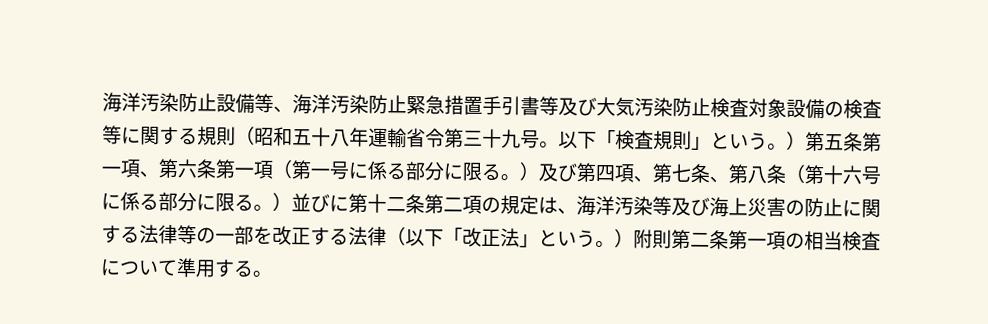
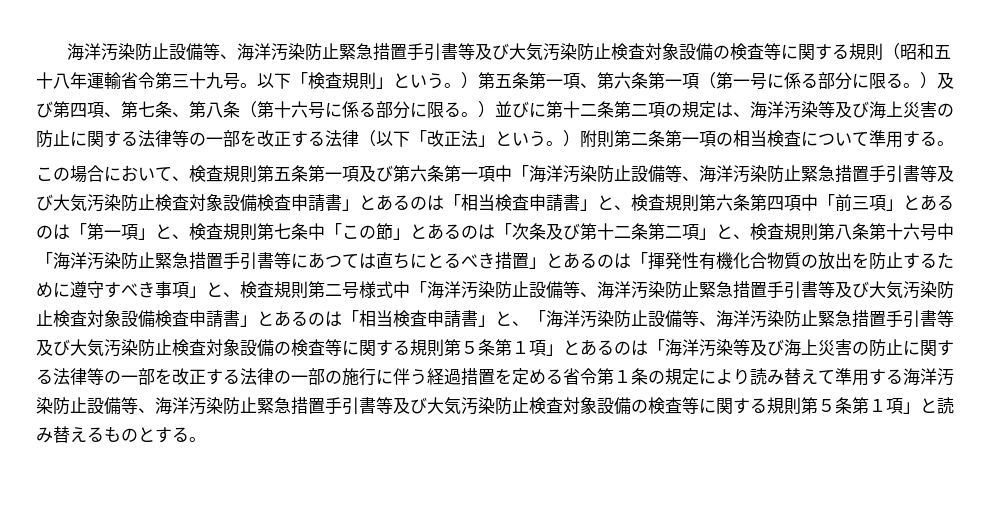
(272, 273) none -> [36,165,954,183] [36,194,954,212] [36,223,954,241] [36,252,954,270] [36,281,954,299] [36,310,954,328] [36,339,954,357] [36,368,954,386] [36,397,954,415] [36,426,206,443] // この場合において、検査規則第五条第一項及び第六条第一項中「海洋汚染防止設備等、海洋汚染防止緊急措置手引書等及び大気汚染防止検査対象設備検査申請書」とあるのは「相当検査申請書」と、検査規則第六条第四項中「前三項」とあるのは「第一項」と、検査規則第七条中「この節」とあるのは「次条及び第十二条第二項」と、検査規則第八条第十六号中「海洋汚染防止緊急措置手引書等にあつては直ちにとるべき措置」とあるのは「揮発性有機化合物質の放出を防止するために遵守すべき事項」と、検査規則第二号様式中「海洋汚染防止設備等、海洋汚染防止緊急措置手引書等及び大気汚染防止検査対象設備検査申請書」とあるのは「相当検査申請書」と、「海洋汚染防止設備等、海洋汚染防止緊急措置手引書等及び大気汚染防止検査対象設備の検査等に関する規則第５条第１項」とあるのは「海洋汚染等及び海上災害の防止に関する法律等の一部を改正する法律の一部の施行に伴う経過措置を定める省令第１条の規定により読み替えて準用する海洋汚染防止設備等、海洋汚染防止緊急措置手引書等及び大気汚染防止検査対象設備の検査等に関する規則第５条第１項」と読み替えるものとする。

